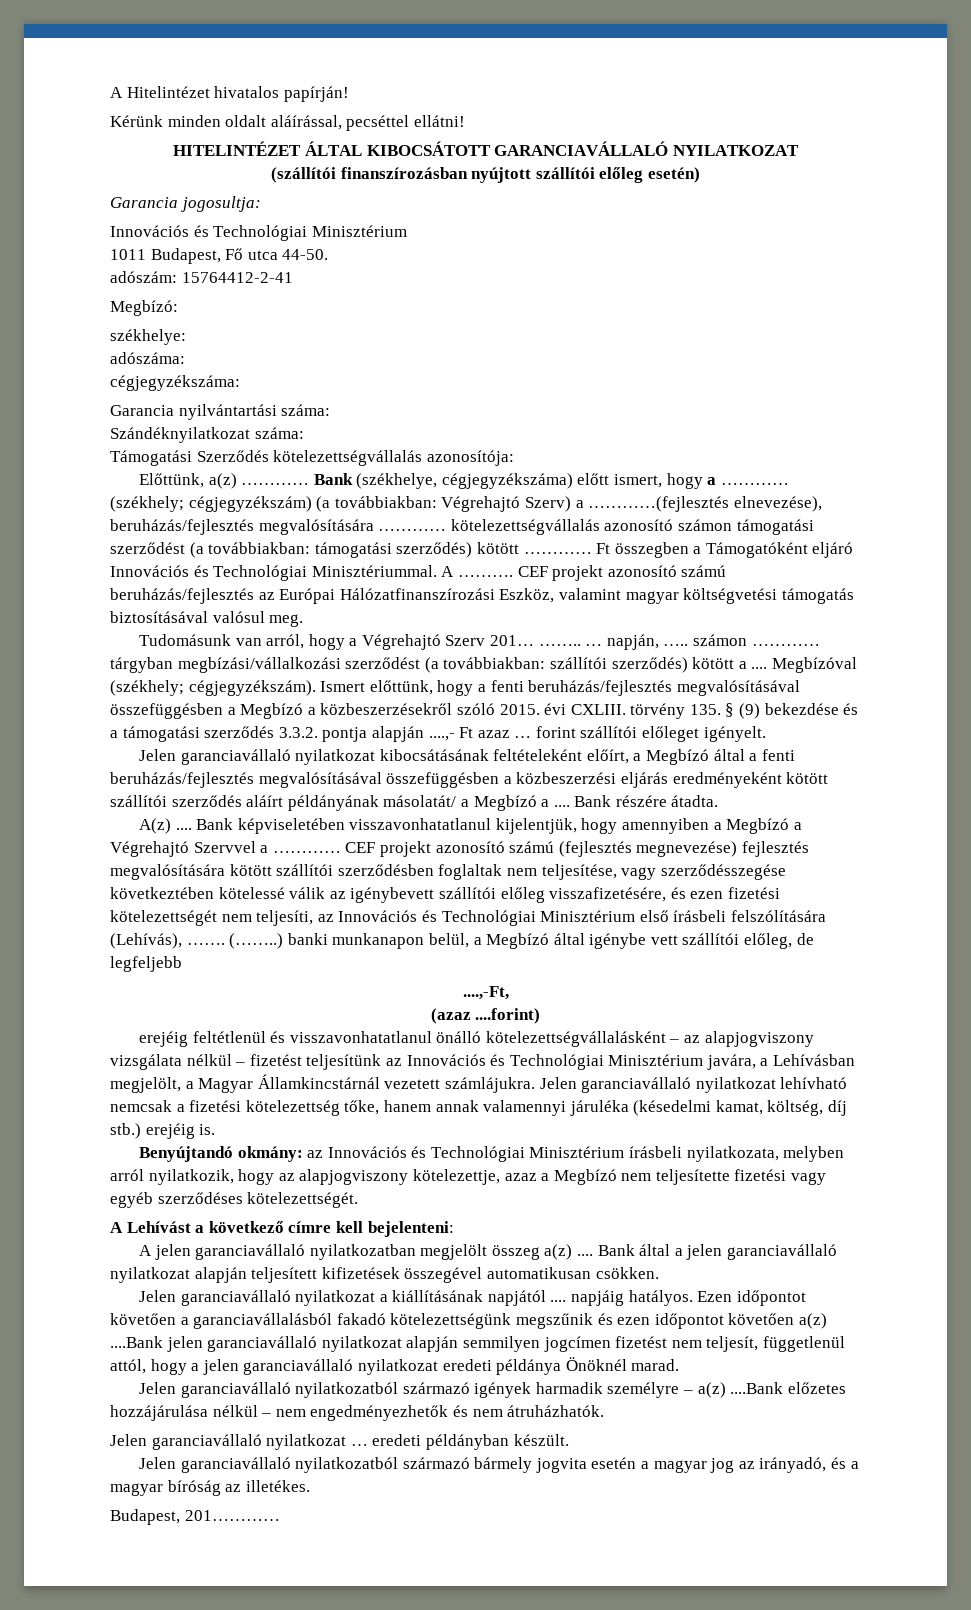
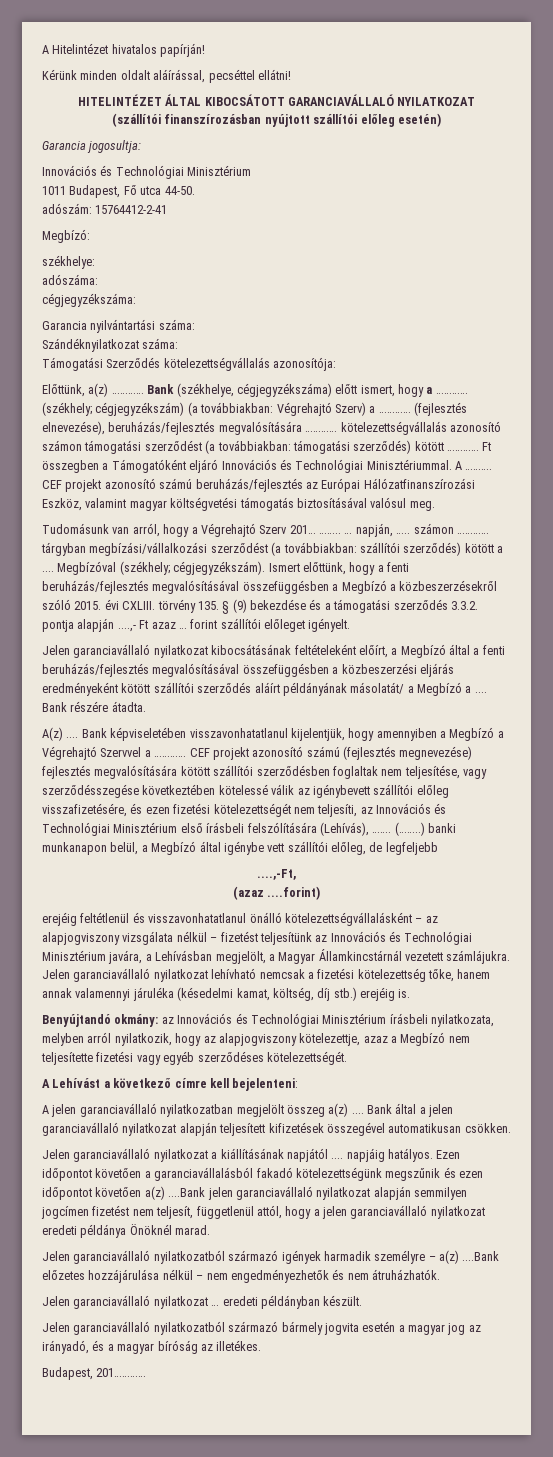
[588,496,730,512] …………(fejlesztés -> [378,402,467,416] ………… (fejlesztés

